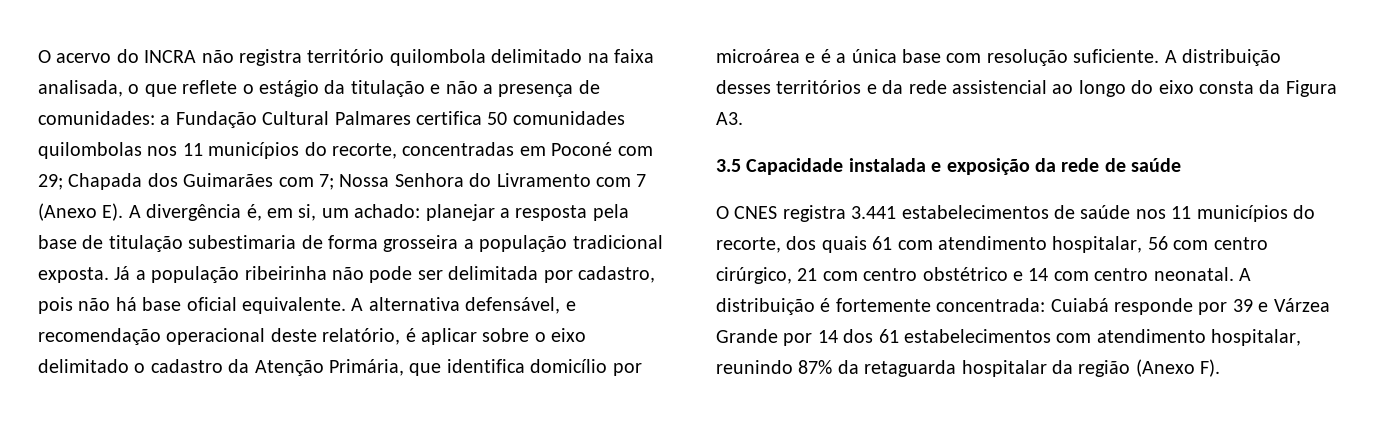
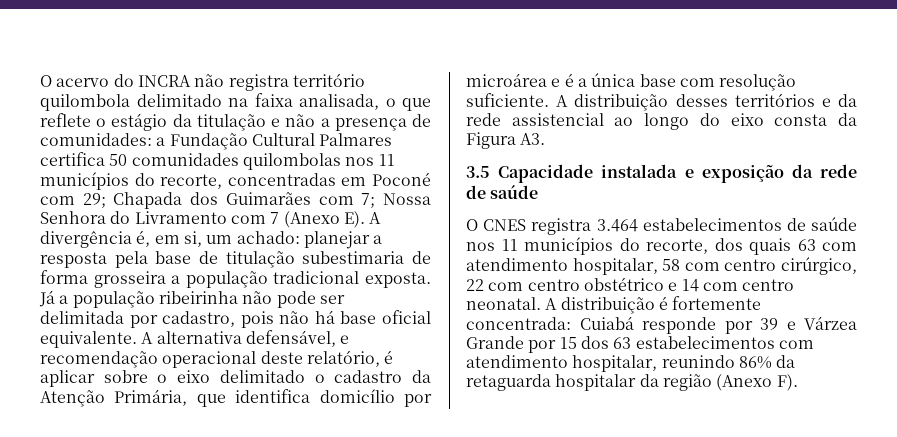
[851,206,897,219] 3.441 -> [596,219,638,232] 3.464
[872,236,1168,253] 61 com atendimento hospitalar, 56 -> [797,239,857,251] [466,258,681,275] 63 com atendimento hospitalar, 58
[797,268,818,281] 21 -> [466,279,484,291] 22
[817,329,899,343] 14 dos 61 -> [559,336,632,349] 15 dos 63
[798,360,833,374] 87% -> [738,356,772,369] 86%

